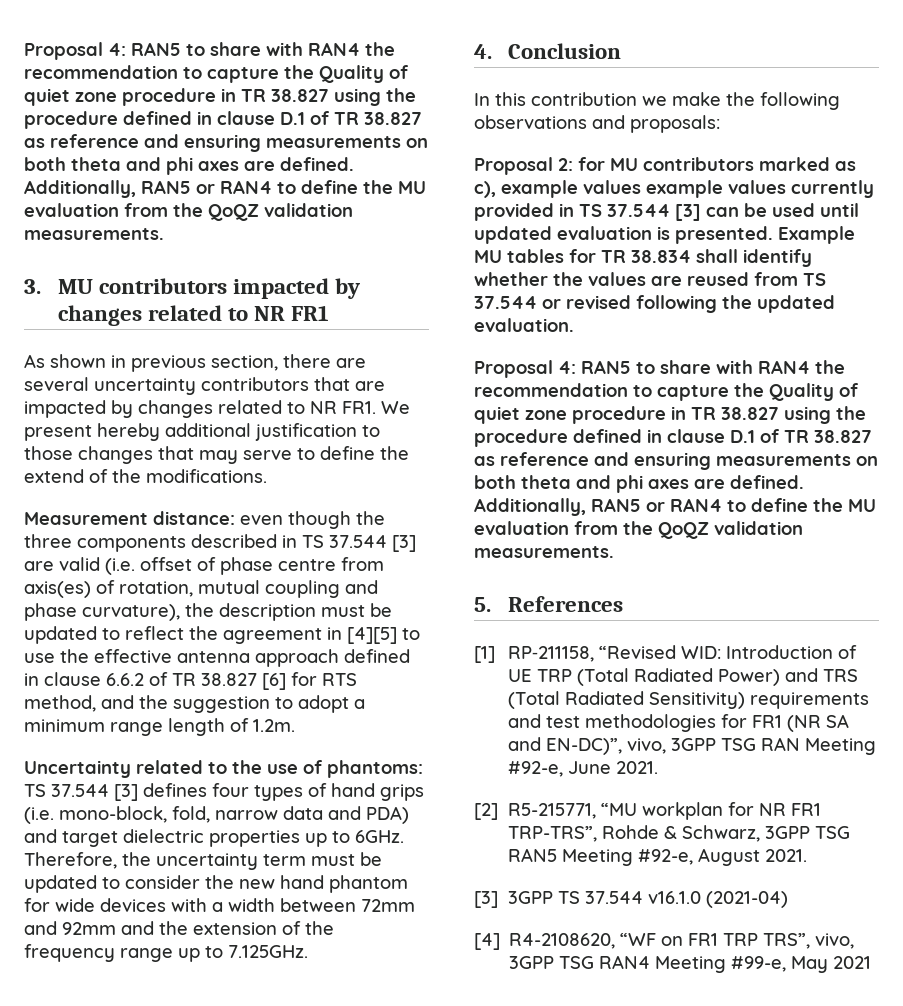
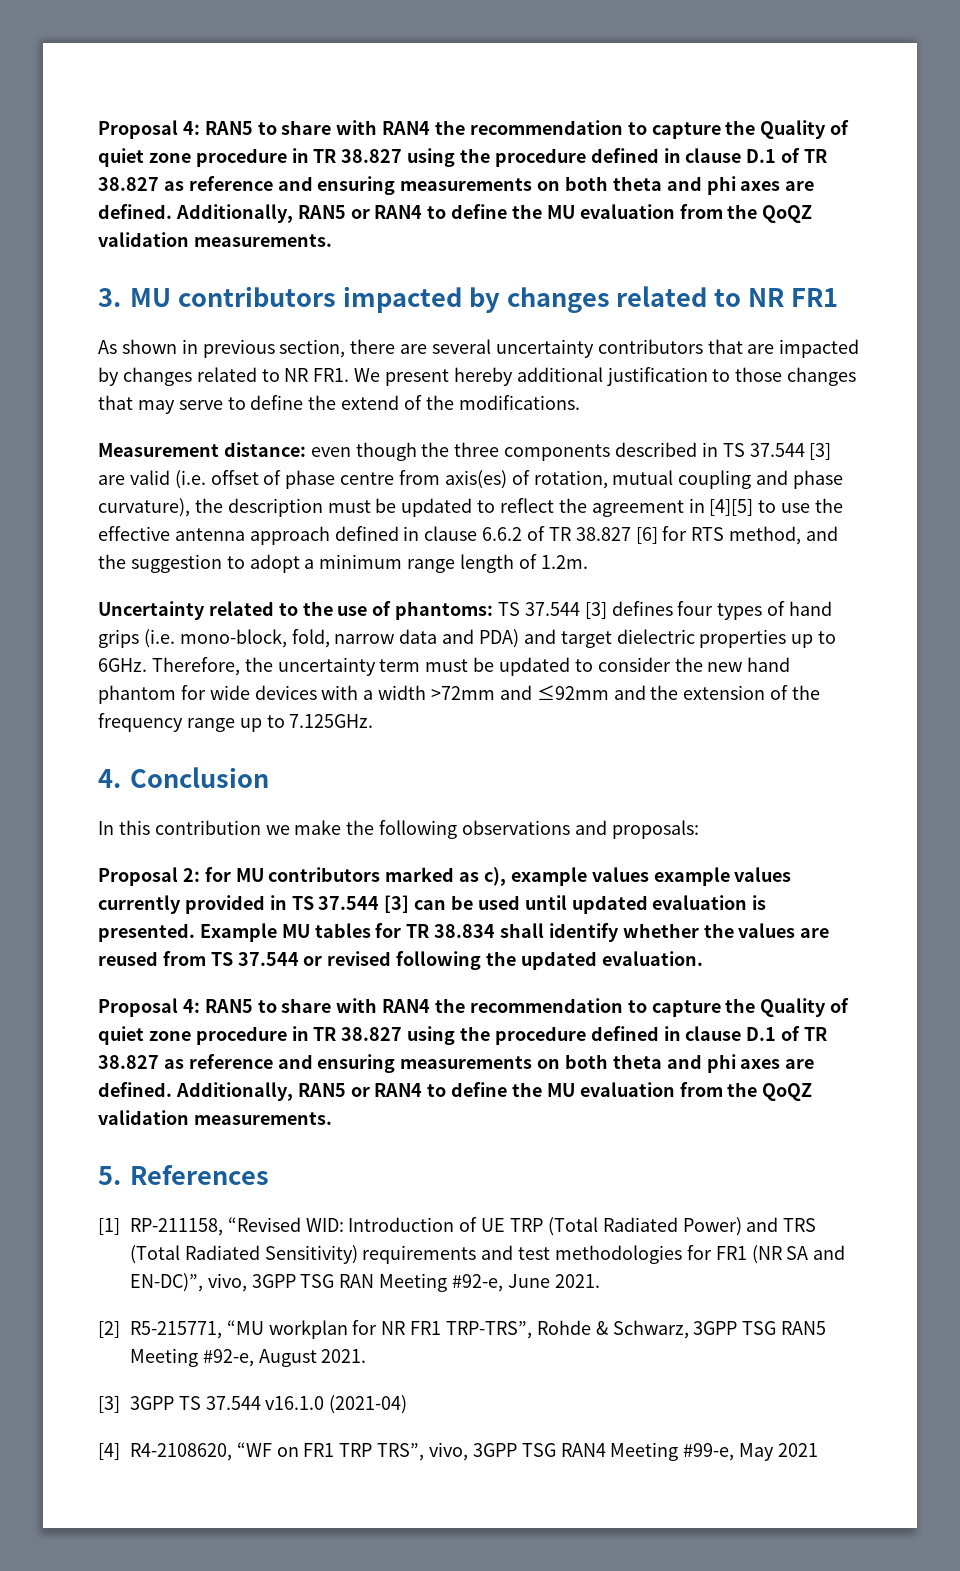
[280,898,415,912] [24,921,116,935] between 72mm and 92mm -> [431,685,609,700] >72mm and ≤92mm

